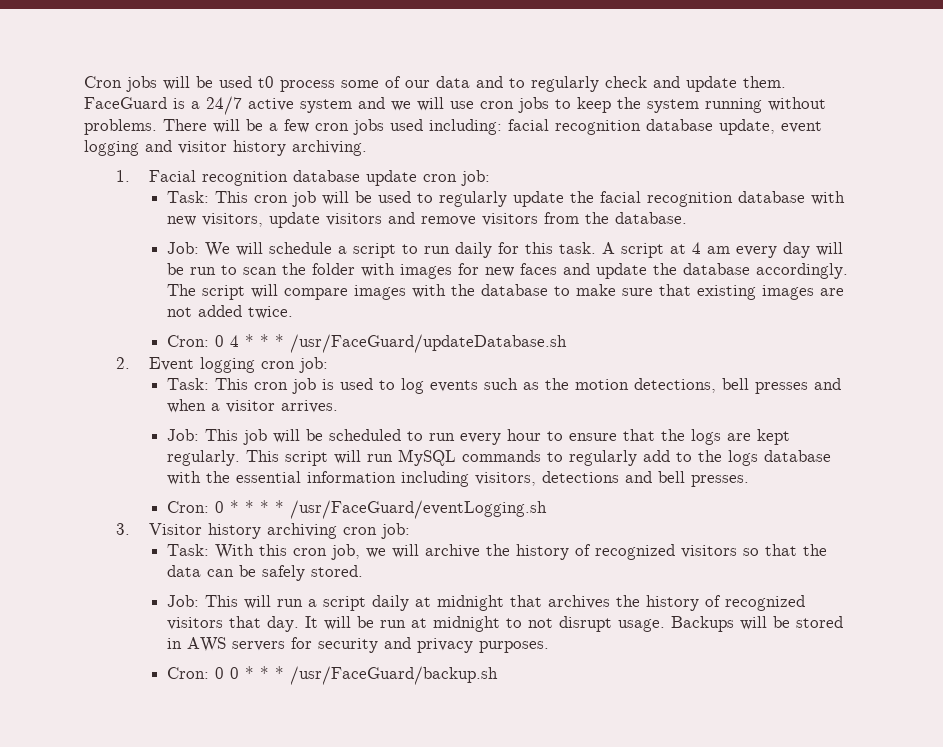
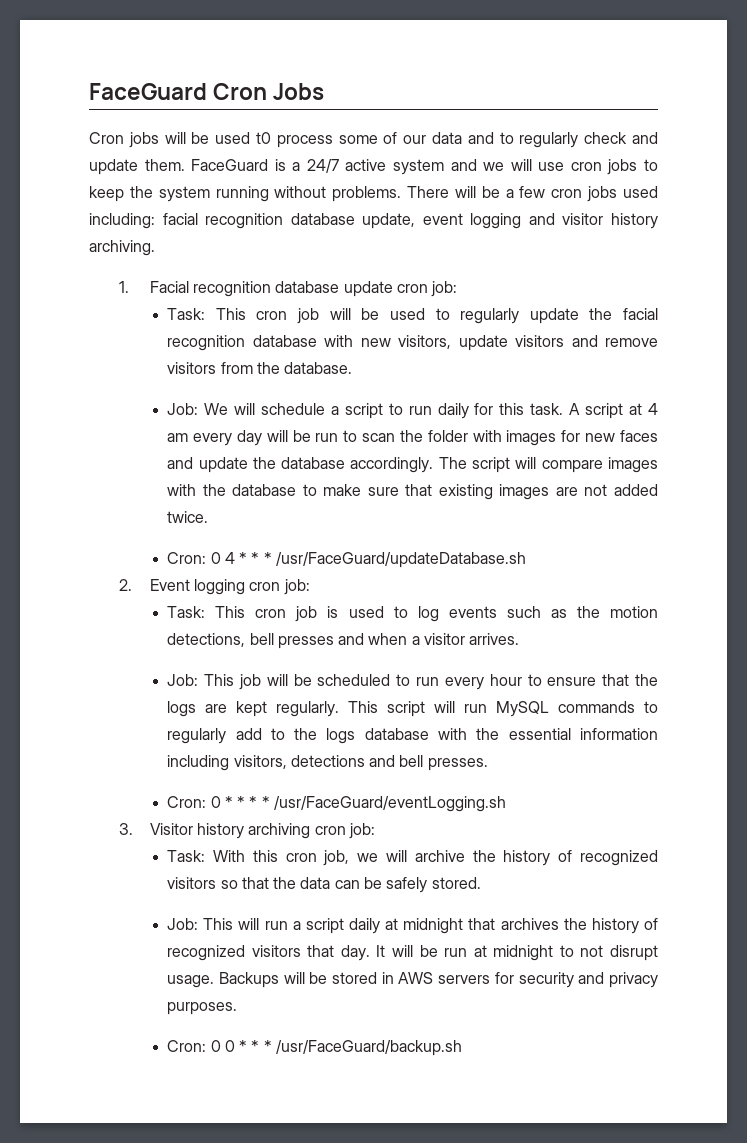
(84, 82) none -> [89,83,325,100] FaceGuard Cron Jobs //

